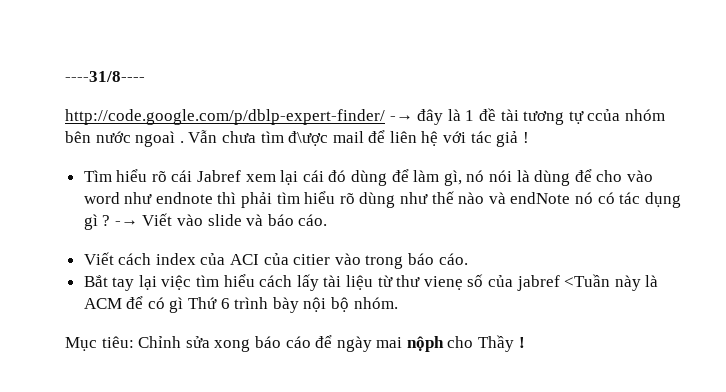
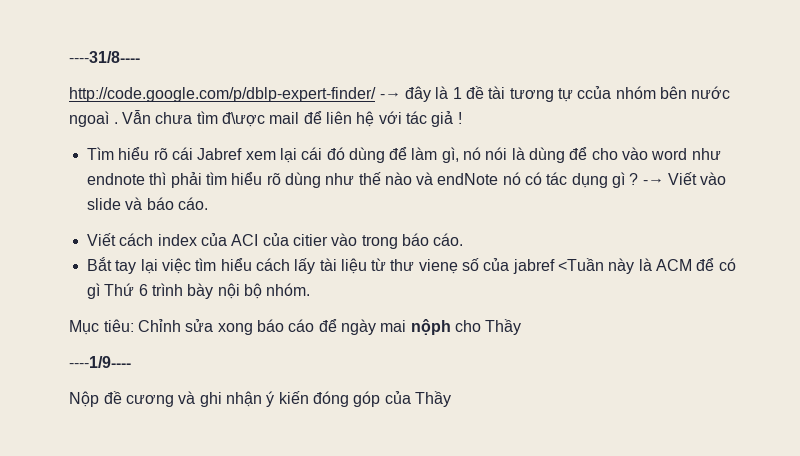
[518,337,525,348] ! -> [69,356,132,368] [69,391,451,407] // ----1/9---- // Nộp đề cương và ghi nhận ý kiến đóng góp của Thầy

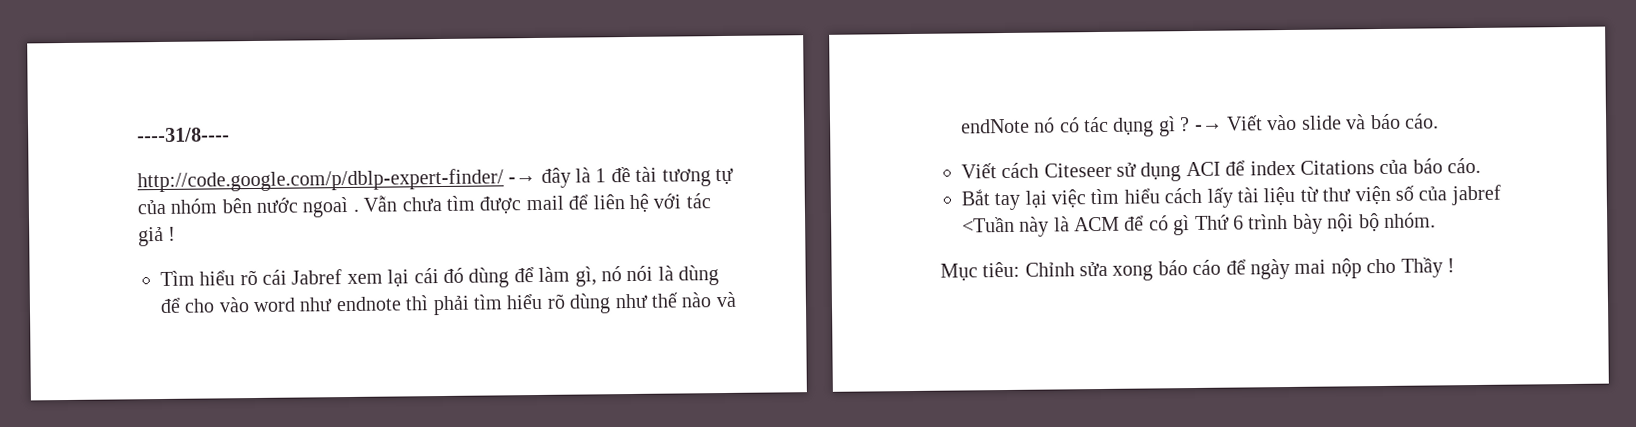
[577,86,612,99] ccủa -> [136,199,166,215] của
[221,112,265,127] đ\ược -> [479,196,522,214] được
[157,233,398,249] index của ACI của citier vào trong -> [1043,159,1409,182] Citeseer sử dụng ACI để index Citations của
[418,259,458,274] vienẹ -> [1354,185,1391,205] viện
[410,319,451,335] nộph -> [1330,258,1362,279] nộp
[69,356,132,368] [69,391,451,407] // ----1/9---- // Nộp đề cương và ghi nhận ý kiến đóng góp của Thầy -> [1447,258,1456,273] !

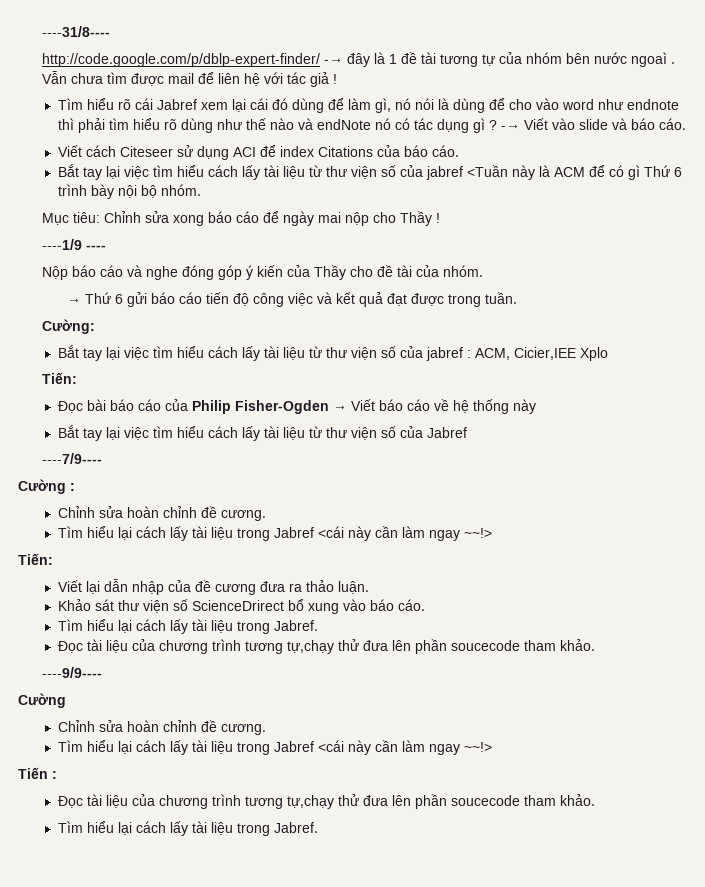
(1456, 265) none -> [42,239,107,250] [42,265,484,280] [66,292,517,307] [42,319,96,334] [57,345,608,361] [42,372,78,384] [57,399,536,414] [57,425,467,441] [42,453,103,464] [18,479,75,494] [57,506,266,521] [57,526,492,541] [18,553,53,565] [57,579,369,595] [57,599,425,614] [57,619,318,634] [57,639,595,654] [42,667,103,678] [18,693,66,708] [57,720,266,735] [57,740,492,755] [18,767,57,779] [57,794,595,809] [57,821,318,836] // ----1/9 ---- // Nộp báo cáo và nghe đóng góp ý kiến của Thầy cho đề tài của nhóm. // → Thứ 6 gửi báo cáo tiến độ công việc và kết quả đạt được trong tuần. // Cường: // Bắt tay lại việc tìm hiểu cách lấy tài liệu từ thư viện số của jabref : ACM, Cicier,IEE Xplo // Tiến: // Đọc bài báo cáo của Philip Fisher-Ogden → Viết báo cáo về hệ thống này // Bắt tay lại việc tìm hiểu cách lấy tài liệu từ thư viện số của Jabref // ----7/9---- // Cường : // Chỉnh sửa hoàn chỉnh đề cương. // Tìm hiểu lại cách lấy tài liệu trong Jabref <cái này cần làm ngay ~~!> // Tiến: // Viết lại dẫn nhập của đề cương đưa ra thảo luận. // Khảo sát thư viện số ScienceDrirect bổ xung vào báo cáo. // Tìm hiểu lại cách lấy tài liệu trong Jabref. // Đọc tài liệu của chương trình tương tự,chạy thử đưa lên phần soucecode tham khảo. // ----9/9---- // Cường // Chỉnh sửa hoàn chỉnh đề cương. // Tìm hiểu lại cách lấy tài liệu trong Jabref <cái này cần làm ngay ~~!> // Tiến : // Đọc tài liệu của chương trình tương tự,chạy thử đưa lên phần soucecode tham khảo. // Tìm hiểu lại cách lấy tài liệu trong Jabref.

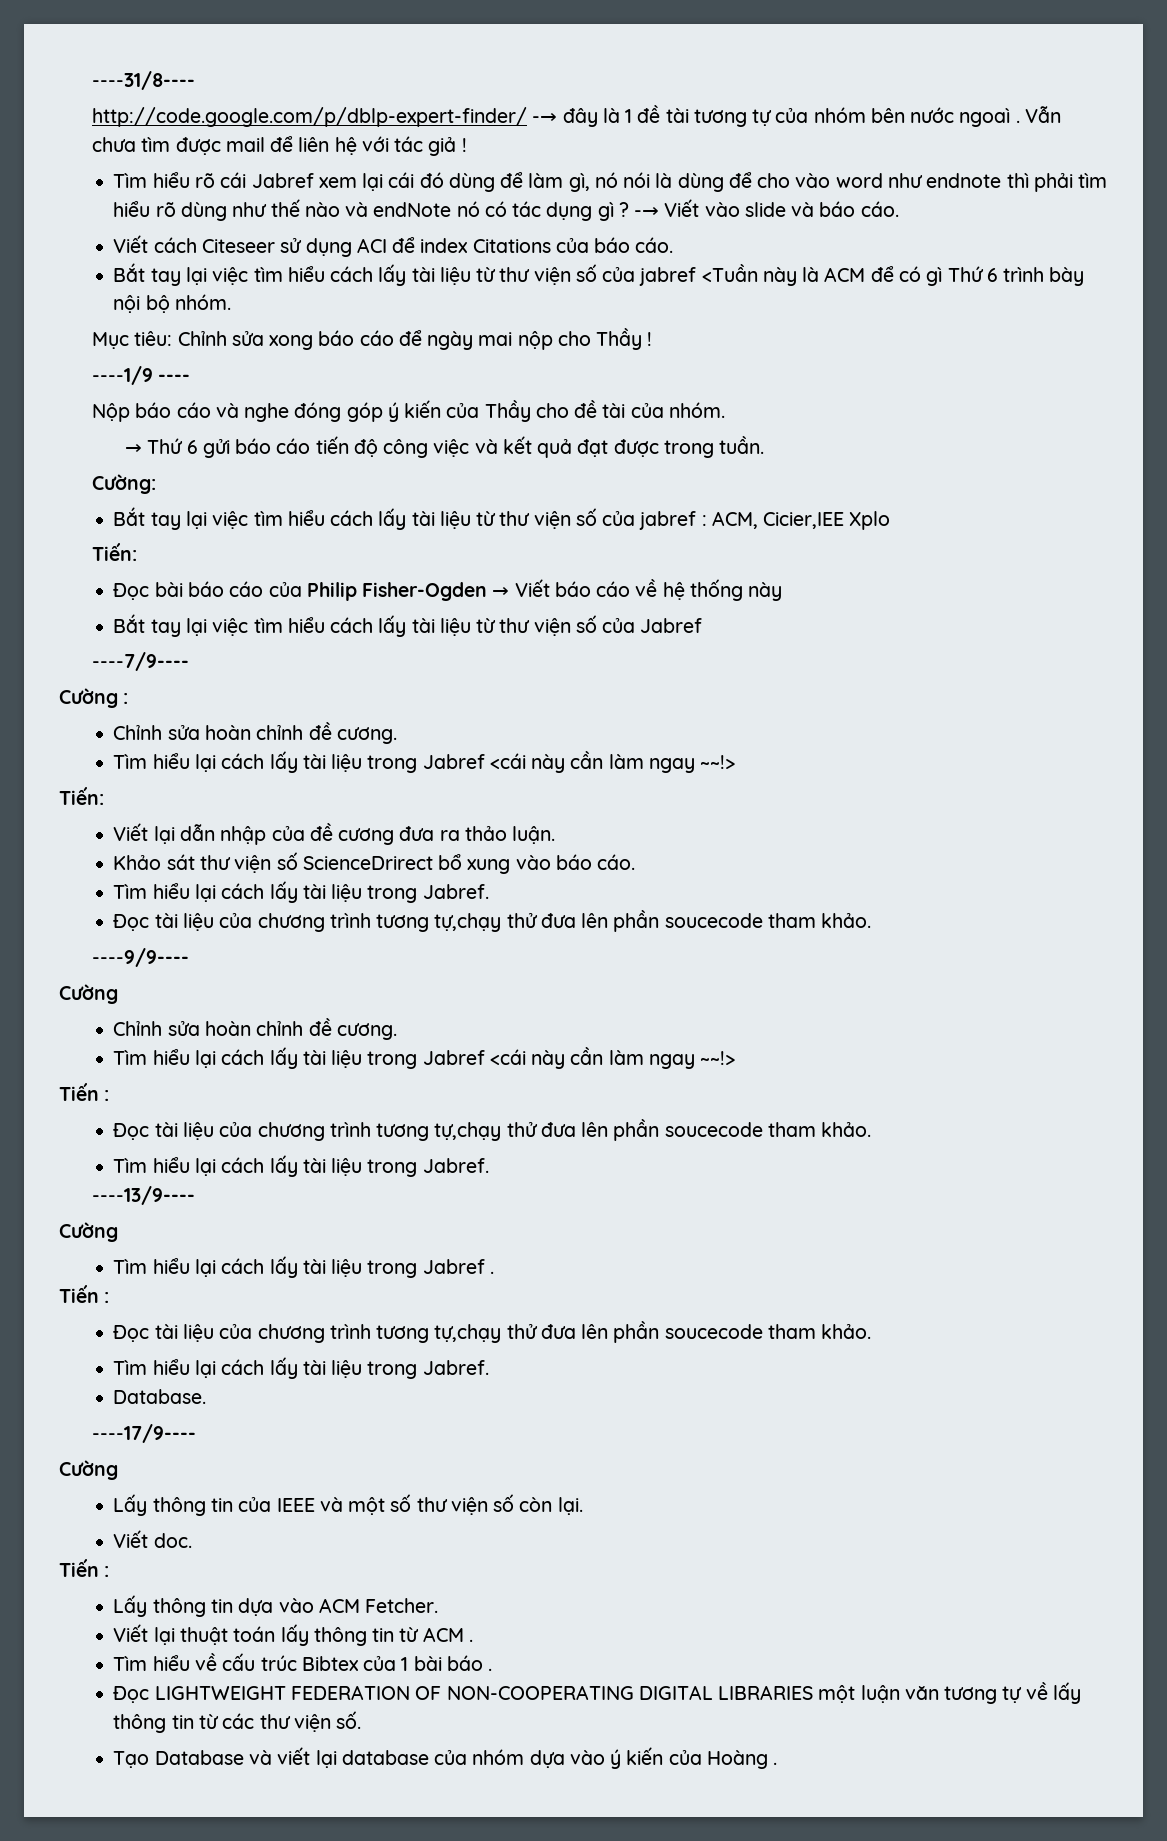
(318, 827) none -> [91,1186,195,1205] [59,1222,118,1242] [113,1256,494,1278] [59,1285,110,1303] [113,1321,872,1343] [113,1357,489,1379] [113,1389,207,1404] [91,1424,196,1443] [59,1460,118,1480] [113,1494,583,1516] [113,1530,192,1548] [59,1559,110,1577] [113,1595,439,1617] [113,1624,473,1646] [113,1653,493,1671] [113,1682,1081,1704] [113,1711,362,1733] [113,1747,778,1769] // ----13/9---- // Cường // Tìm hiểu lại cách lấy tài liệu trong Jabref . // Tiến : // Đọc tài liệu của chương trình tương tự,chạy thử đưa lên phần soucecode tham khảo. // Tìm hiểu lại cách lấy tài liệu trong Jabref. // Database. // ----17/9---- // Cường // Lấy thông tin của IEEE và một số thư viện số còn lại. // Viết doc. // Tiến : // Lấy thông tin dựa vào ACM Fetcher. // Viết lại thuật toán lấy thông tin từ ACM . // Tìm hiểu về cấu trúc Bibtex của 1 bài báo . // Đọc LIGHTWEIGHT FEDERATION OF NON-COOPERATING DIGITAL LIBRARIES một luận văn tương tự về lấy thông tin từ các thư viện số. // Tạo Database và viết lại database của nhóm dựa vào ý kiến của Hoàng .

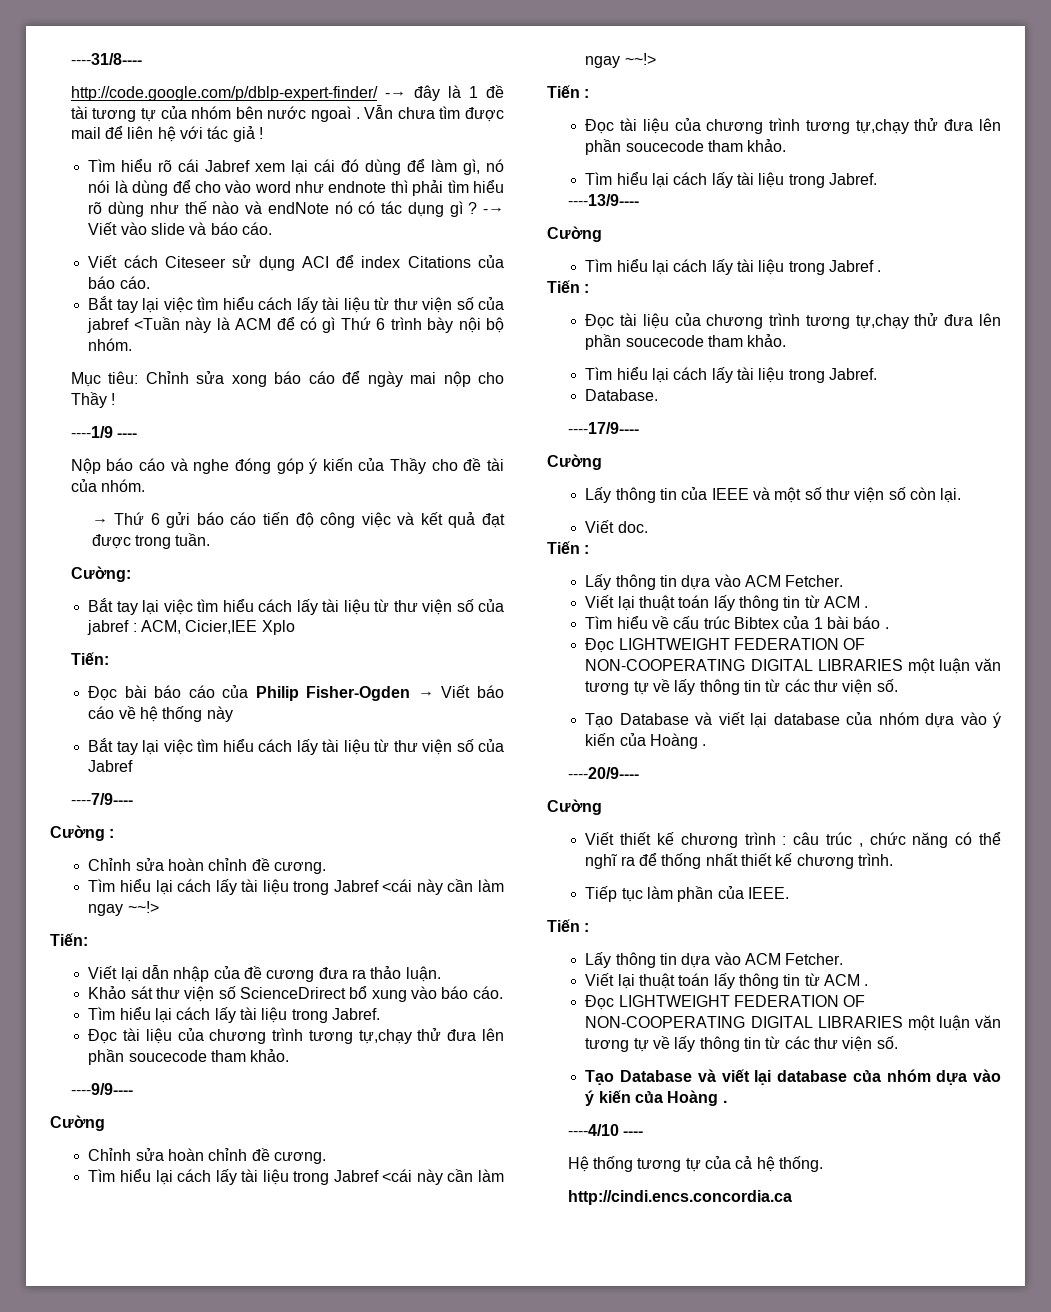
(778, 1763) none -> [567,767,639,779] [547,799,602,815] [585,832,1001,848] [585,853,893,869] [585,886,790,902] [547,919,590,932] [585,952,844,968] [585,973,869,989] [585,995,866,1010] [585,1015,1002,1031] [585,1036,898,1052] [585,1069,1001,1085] [585,1090,727,1106] [567,1124,644,1136] [567,1156,824,1172] [567,1190,792,1205] // ----20/9---- // Cường // Viết thiết kế chương trình : câu trúc , chức năng có thể nghĩ ra để thống nhất thiết kế chương trình. // Tiếp tục làm phần của IEEE. // Tiến : // Lấy thông tin dựa vào ACM Fetcher. // Viết lại thuật toán lấy thông tin từ ACM . // Đọc LIGHTWEIGHT FEDERATION OF NON-COOPERATING DIGITAL LIBRARIES một luận văn tương tự về lấy thông tin từ các thư viện số. // Tạo Database và viết lại database của nhóm dựa vào ý kiến của Hoàng . // ----4/10 ---- // Hệ thống tương tự của cả hệ thống. // http://cindi.encs.concordia.ca

